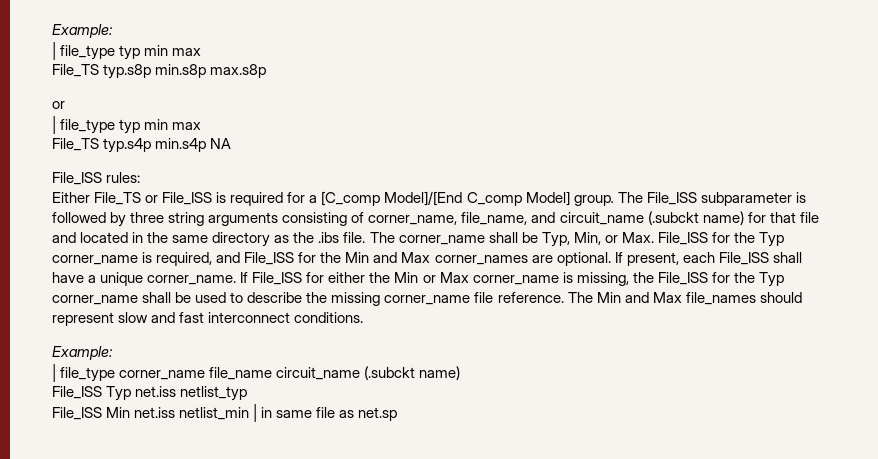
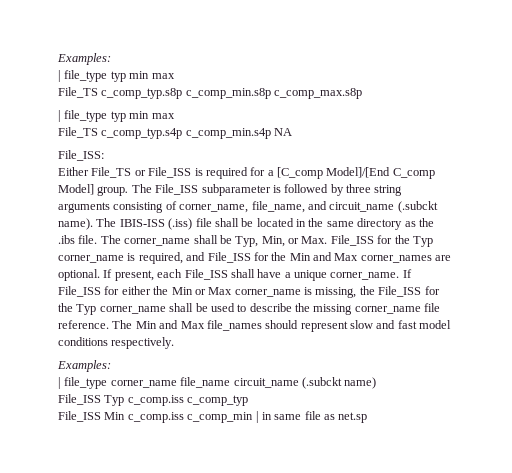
[52,24,113,38] [52,42,202,60] [52,64,267,79] [52,101,65,109] [52,116,202,134] [52,138,207,153] Example: // | file_type typ min max // File_TS typ.s8p min.s8p max.s8p // or // | file_type typ min max // File_TS typ.s4p min.s4p -> [57,53,111,65] [58,70,175,82] [58,87,363,99] [58,110,175,122] [58,127,271,139] Examples: // | file_type typ min max // File_TS c_comp_typ.s8p c_comp_min.s8p c_comp_max.s8p // | file_type typ min max // File_TS c_comp_typ.s4p c_comp_min.s4p
[52,172,141,185] File_ISS rules: -> [58,150,104,161] File_ISS:
[702,211,819,225] [52,232,76,243] name) for that file and -> [58,218,254,230] name). The IBIS-ISS (.iss) file shall be
[208,312,364,323] [52,346,113,360] interconnect conditions. // Example: -> [419,320,452,329] [58,337,175,349] [57,360,111,372] model conditions respectively. // Examples:
[135,386,248,401] net.iss netlist_typ -> [127,395,249,406] c_comp.iss c_comp_typ
[134,407,250,420] net.iss netlist_min -> [127,412,254,423] c_comp.iss c_comp_min

